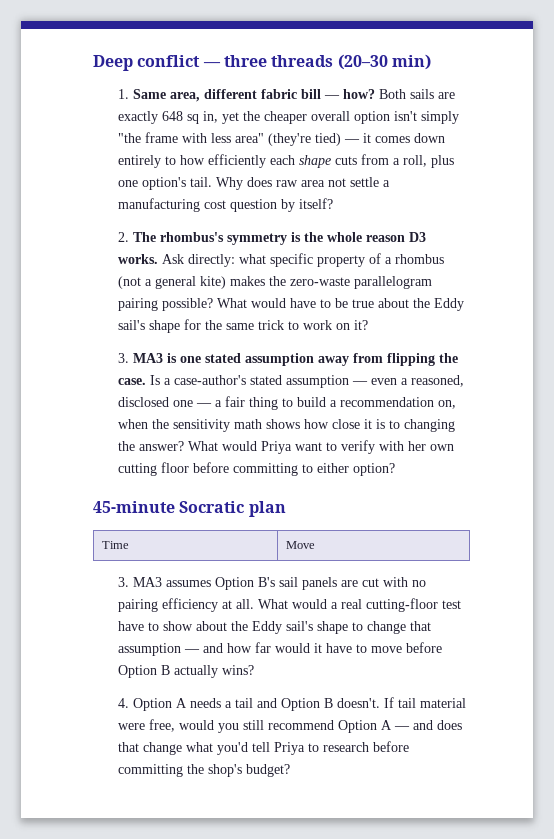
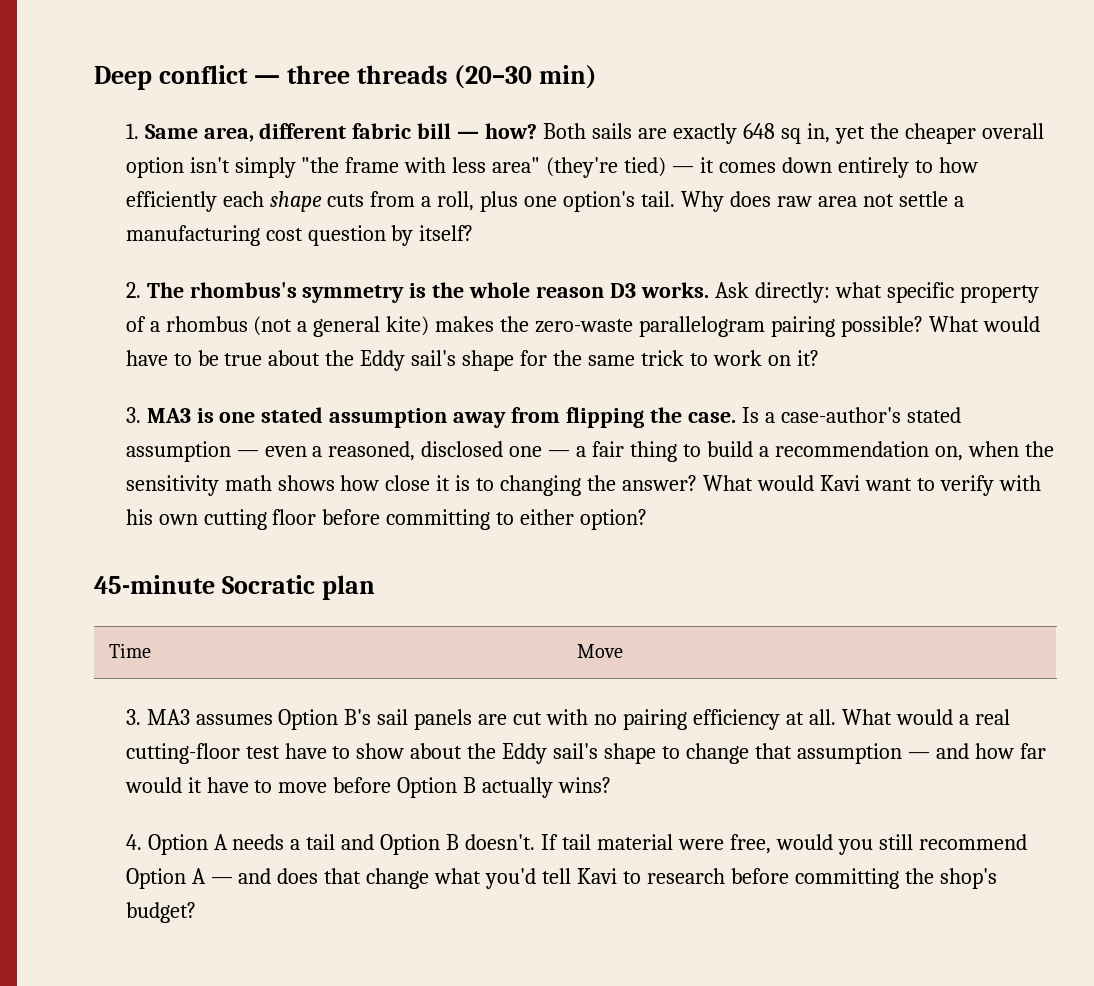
[261,441,293,454] Priya -> [819,475,860,491] Kavi
[408,441,427,451] her -> [125,509,153,525] his
[274,742,306,755] Priya -> [577,868,618,884] Kavi

